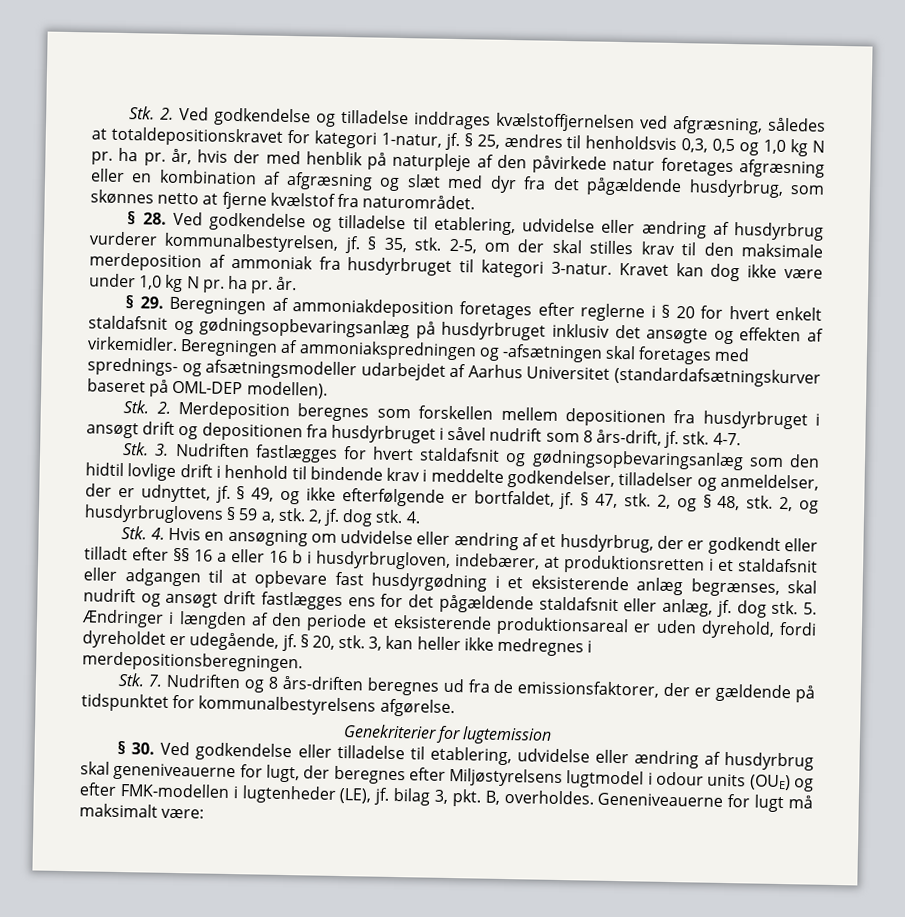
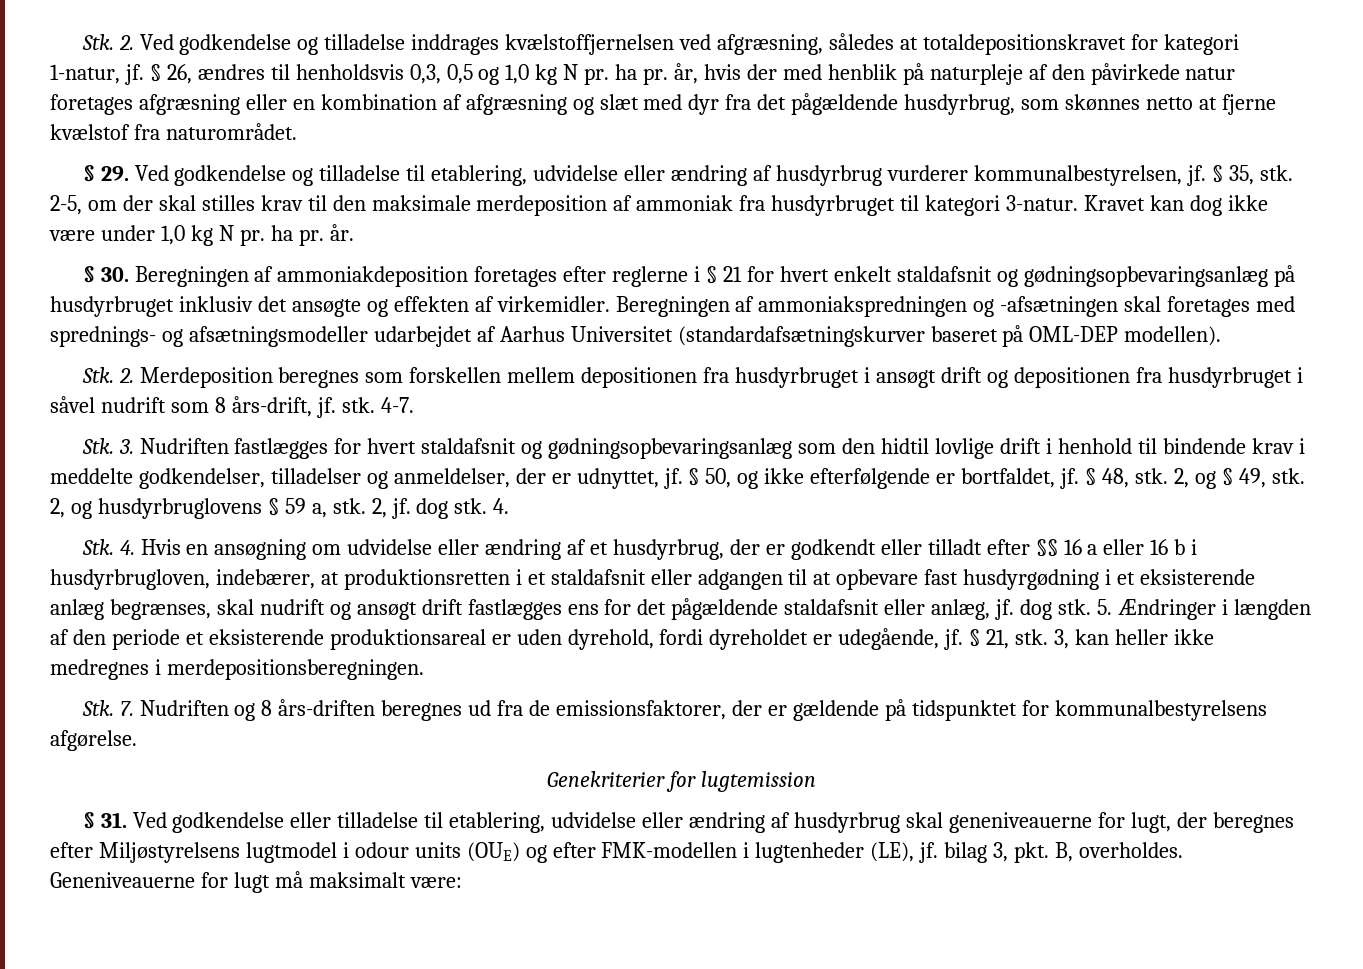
[476,134,500,149] 25, -> [166,64,192,84] 26,
[142,212,167,225] 28. -> [100,166,129,181] 29.
[139,296,164,309] 29. -> [100,267,129,282] 30.
[675,306,695,319] 20 -> [723,266,743,282] 21
[251,487,275,502] 49, -> [705,468,732,488] 50,
[595,493,619,509] 47, -> [1101,468,1129,488] 48,
[717,495,741,511] 48, -> [1238,468,1266,488] 49,
[311,635,335,650] 20, -> [986,629,1010,649] 21,
[131,742,156,755] 30. -> [100,812,127,828] 31.

